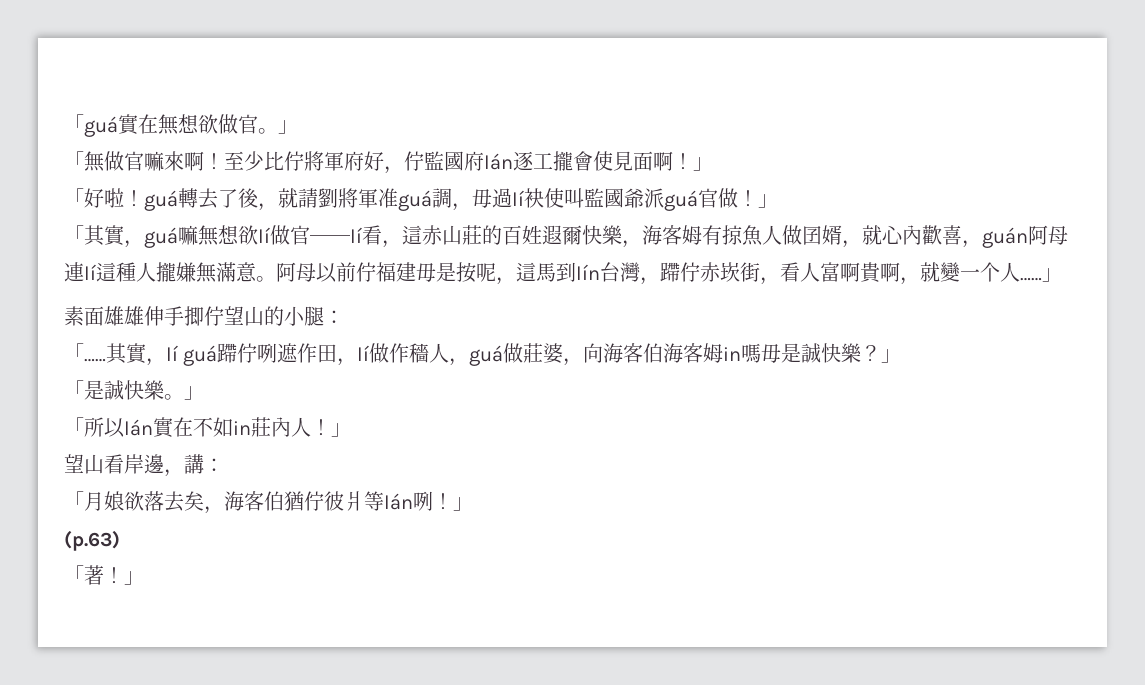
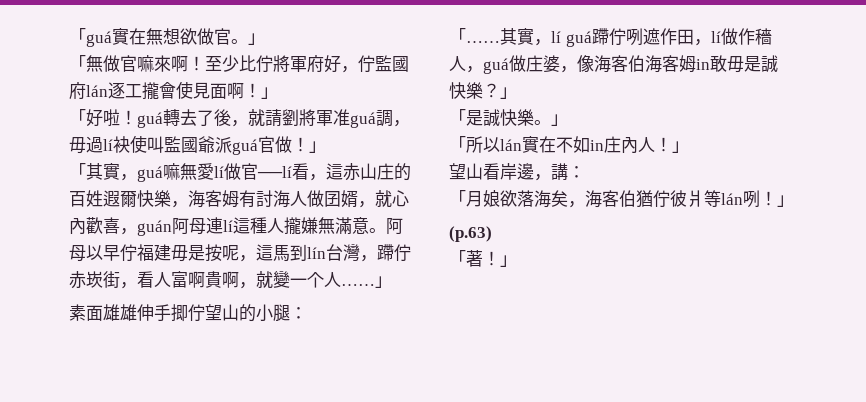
[218,225,258,245] 想欲 -> [197,163,214,180] 愛
[462,225,482,245] 莊 -> [377,163,394,180] 庄
[722,225,763,246] 掠魚 -> [256,190,290,208] 討海
[336,262,356,282] 前 -> [103,245,120,261] 早
[523,343,604,366] 莊婆，向 -> [526,55,594,73] 庄婆，像
[741,343,762,363] 嗎 -> [710,55,727,72] 敢
[251,417,271,437] 莊 -> [604,136,621,153] 庄
[164,491,184,512] 去 -> [534,190,551,208] 海

